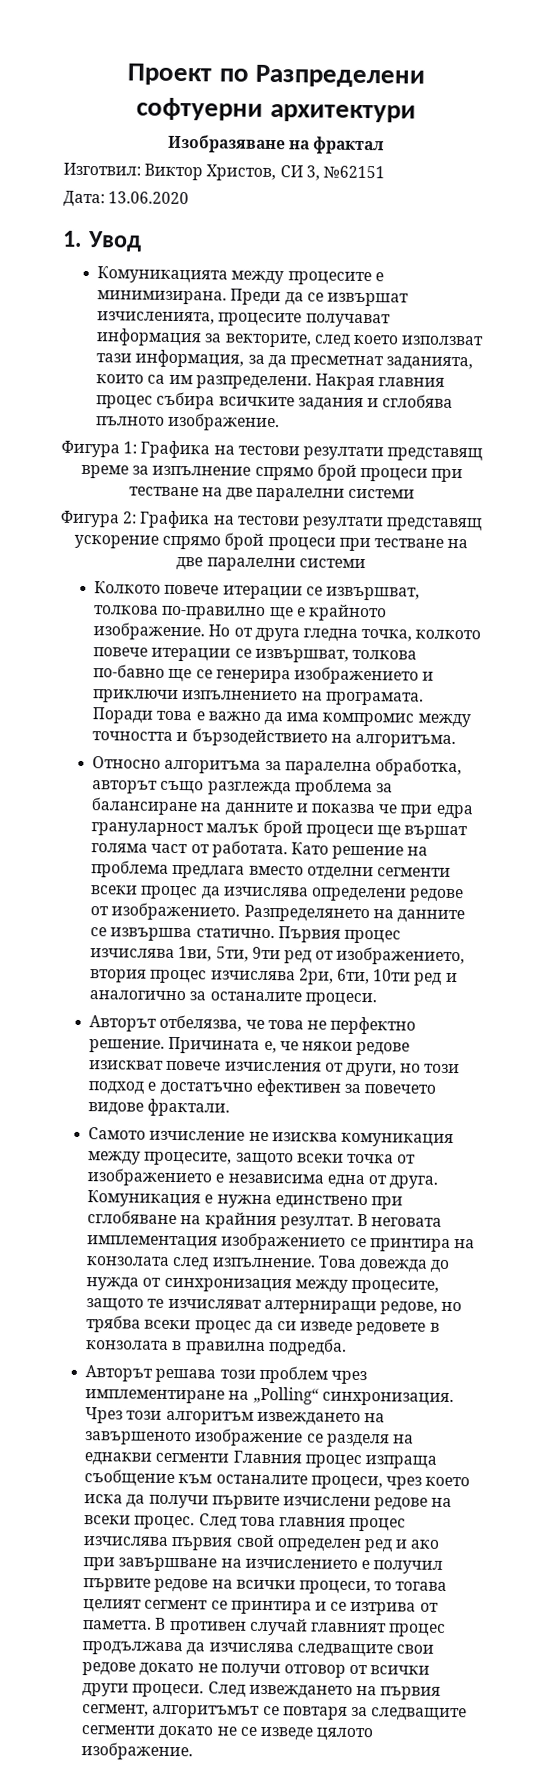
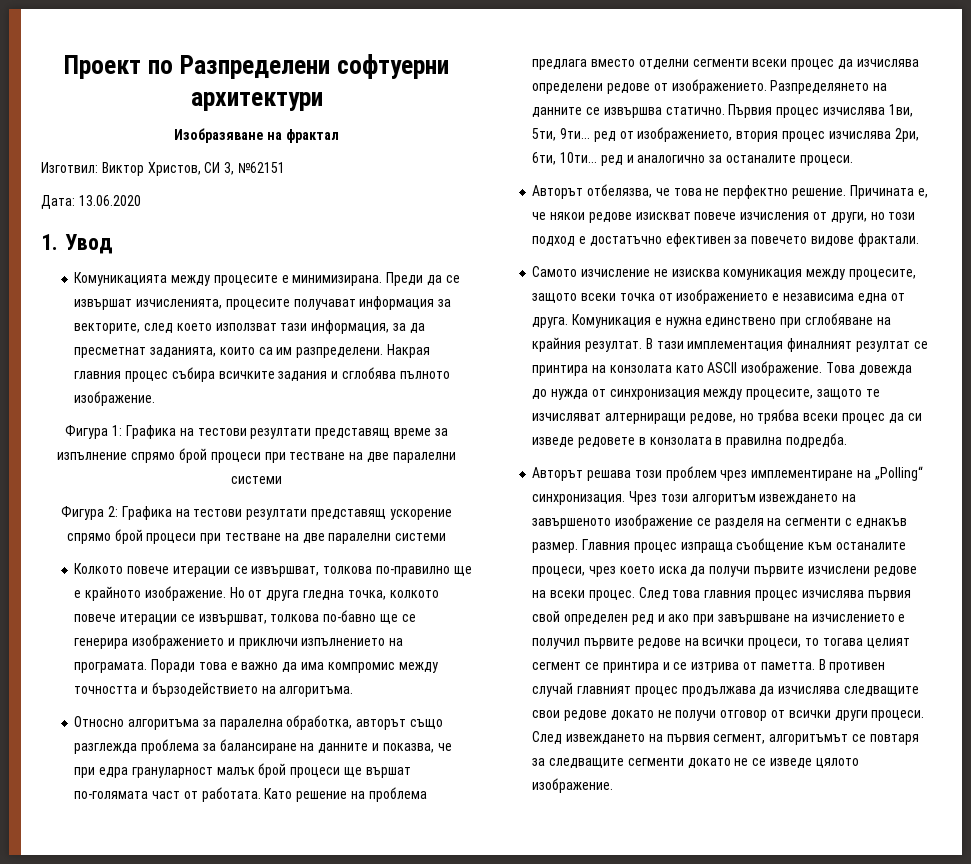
[310,803,375,814] показва -> [382,743,434,753] показва,
[91,843,149,853] голяма -> [74,791,149,799] по-голямата
[251,946,281,960] 9ти -> [560,128,591,139] 9ти...
[373,969,412,982] 10ти -> [560,152,598,163] 10ти...
[371,1217,443,1227] [87,1232,347,1251] неговата имплементация изображението -> [656,338,911,352] тази имплементация финалният резултат
[172,1256,316,1271] след изпълнение. -> [675,361,823,376] като ASCII изображение.
[84,1452,230,1466] еднакви сегменти -> [785,518,907,528] [532,542,579,553] сегменти с еднакъв размер.

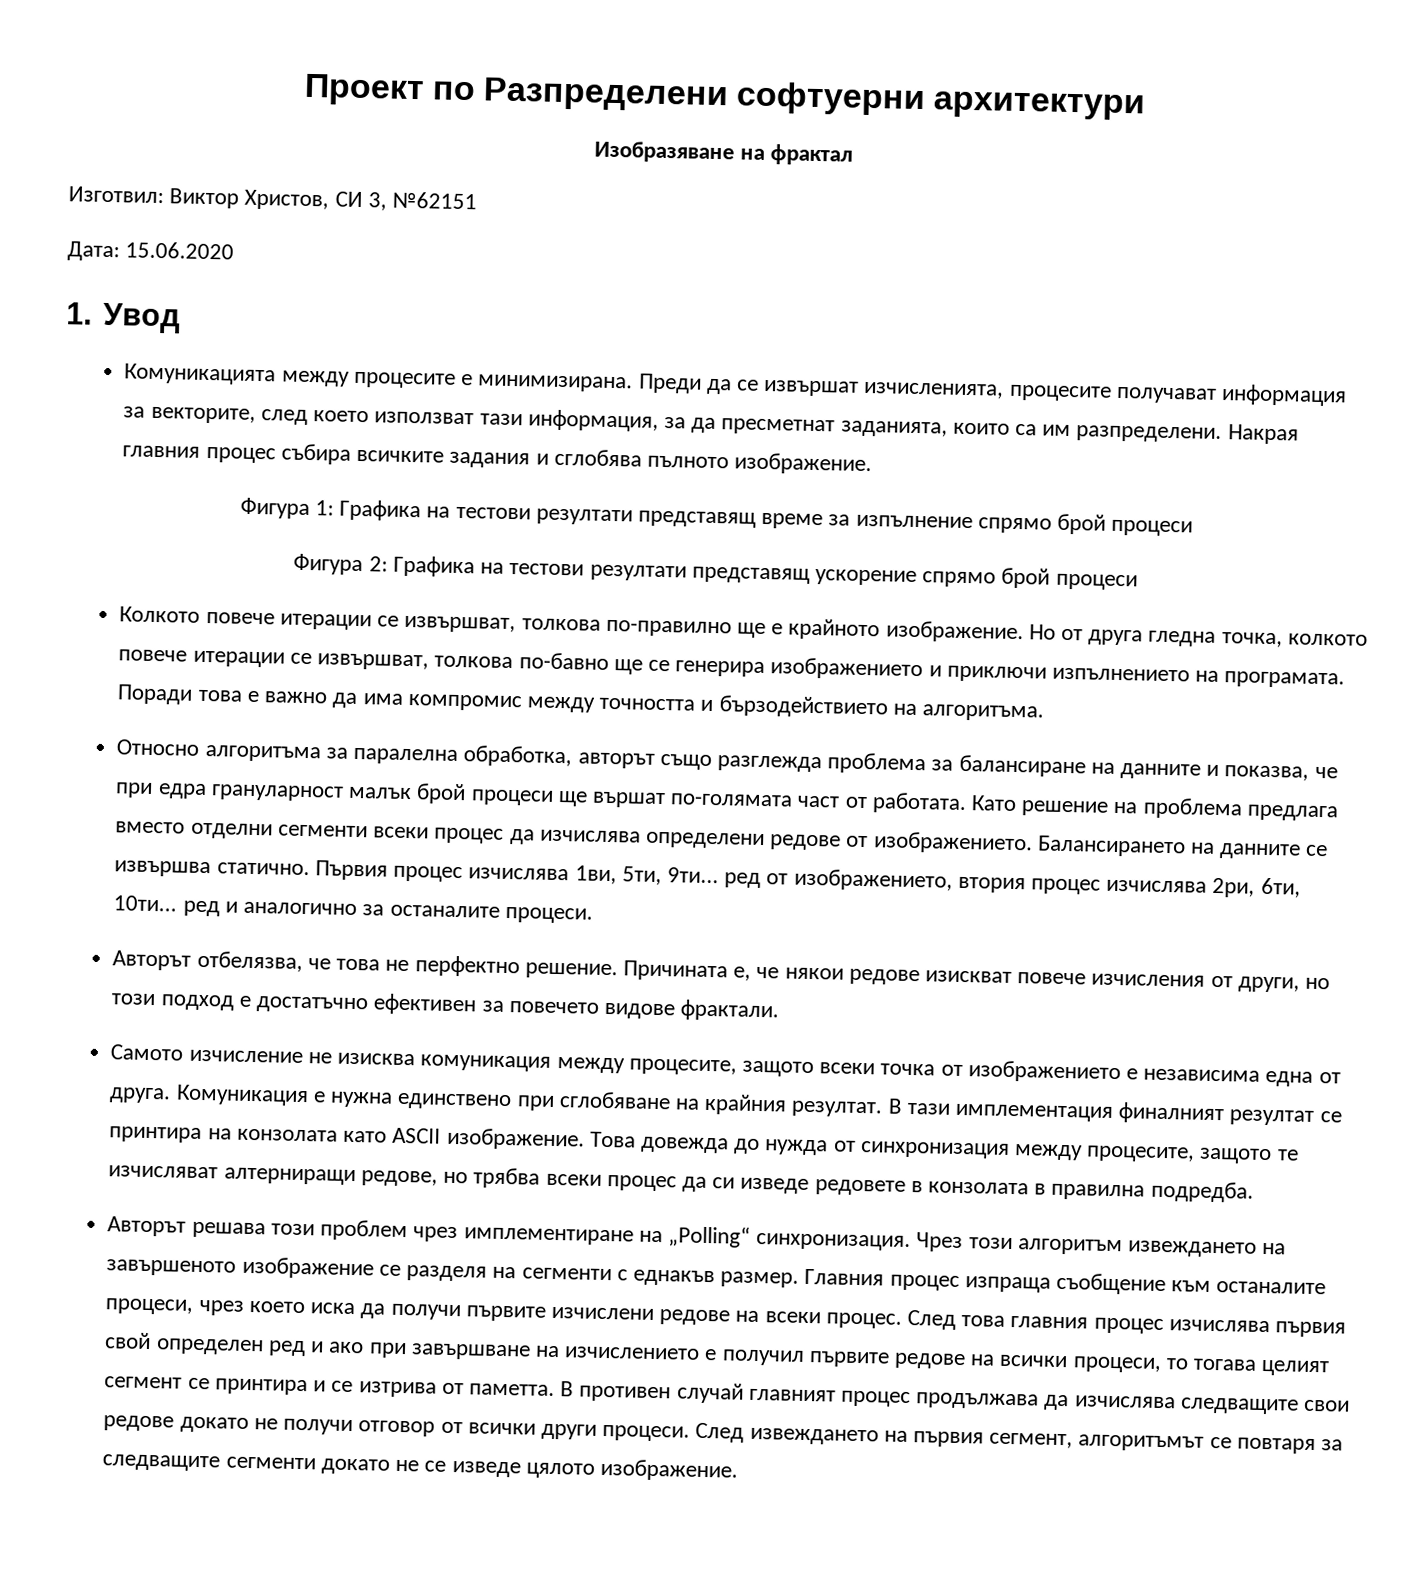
[78,195,141,206] 13.06.2020 -> [125,241,235,260] 15.06.2020
[264,452,456,463] [231,476,282,484] при тестване на две паралелни системи -> (1194, 528) none
[200,533,447,544] при тестване на две паралелни системи -> (1138, 582) none
[770,80,870,94] Разпределянето -> [1036,835,1186,858] Балансирането

